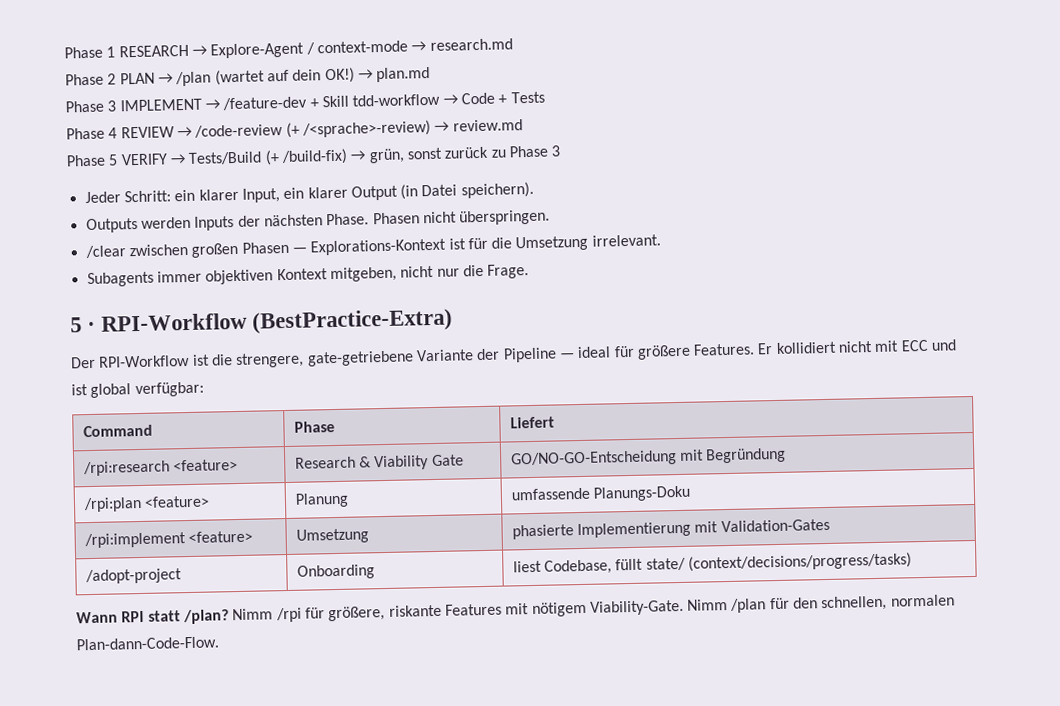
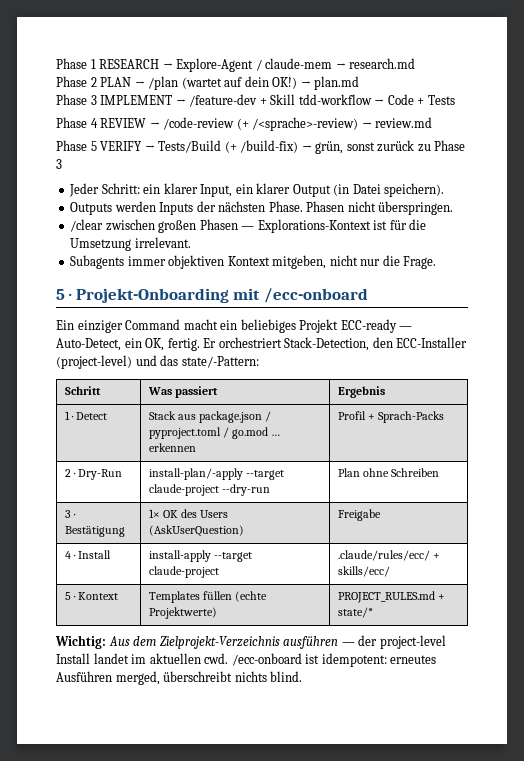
[316,40,408,54] context-mode -> [265,58,333,69] claude-mem
[101,308,454,334] [70,339,958,369] [71,381,204,398] [82,424,153,438] [293,421,335,433] [509,416,555,429] [82,458,239,477] [294,454,464,471] [510,447,787,468] [82,495,211,513] [294,492,349,508] [510,485,692,502] [83,530,254,549] [295,528,369,544] [511,518,830,540] [84,568,182,585] [296,564,375,580] [512,552,913,575] [76,594,955,625] [76,636,219,651] RPI-Workflow (BestPractice-Extra) // Der RPI-Workflow ist die strengere, gate-getriebene Variante der Pipeline — ideal für größere Features. Er kollidiert nicht mit ECC und ist global verfügbar: // Command | Phase | Liefert // /rpi:research <feature> | Research & Viability Gate | GO/NO-GO-Entscheidung mit Begründung // /rpi:plan <feature> | Planung | umfassende Planungs-Doku // /rpi:implement <feature> | Umsetzung | phasierte Implementierung mit Validation-Gates // /adopt-project | Onboarding | liest Codebase, füllt state/ (context/decisions/progress/tasks) // Wann RPI statt /plan? Nimm /rpi für größere, riskante Features mit nötigem Viability-Gate. Nimm /plan für den schnellen, normalen Plan-dann-Code-Flow. -> [75,288,368,303] [56,319,413,333] [56,337,468,351] [56,355,259,369] [65,386,102,395] [148,386,219,398] [338,386,386,398] [65,411,108,420] [149,411,272,423] [149,427,281,439] [149,443,197,452] [338,411,445,423] [65,469,123,480] [149,468,285,480] [149,484,271,496] [338,468,440,477] [65,510,77,518] [65,526,126,537] [149,509,229,518] [149,525,245,537] [338,509,382,521] [65,550,112,559] [149,550,253,562] [149,566,220,578] [338,550,441,561] [338,566,391,577] [65,592,119,600] [149,591,268,603] [149,607,218,619] [338,591,446,603] [338,607,374,618] [55,635,446,649] [56,653,437,667] [56,671,303,685] Projekt-Onboarding mit /ecc-onboard // Ein einziger Command macht ein beliebiges Projekt ECC-ready — Auto-Detect, ein OK, fertig. Er orchestriert Stack-Detection, den ECC-Installer (project-level) und das state/-Pattern: // Schritt | Was passiert | Ergebnis // 1 · Detect | Stack aus package.json / pyproject.toml / go.mod … erkennen | Profil + Sprach-Packs // 2 · Dry-Run | install-plan/-apply --target claude-project --dry-run | Plan ohne Schreiben // 3 · Bestätigung | 1× OK des Users (AskUserQuestion) | Freigabe // 4 · Install | install-apply --target claude-project | .claude/rules/ecc/ + skills/ecc/ // 5 · Kontext | Templates füllen (echte Projektwerte) | PROJECT_RULES.md + state/* // Wichtig: Aus dem Zielprojekt-Verzeichnis ausführen — der project-level Install landet im aktuellen cwd. /ecc-onboard ist idempotent: erneutes Ausführen merged, überschreibt nichts blind.

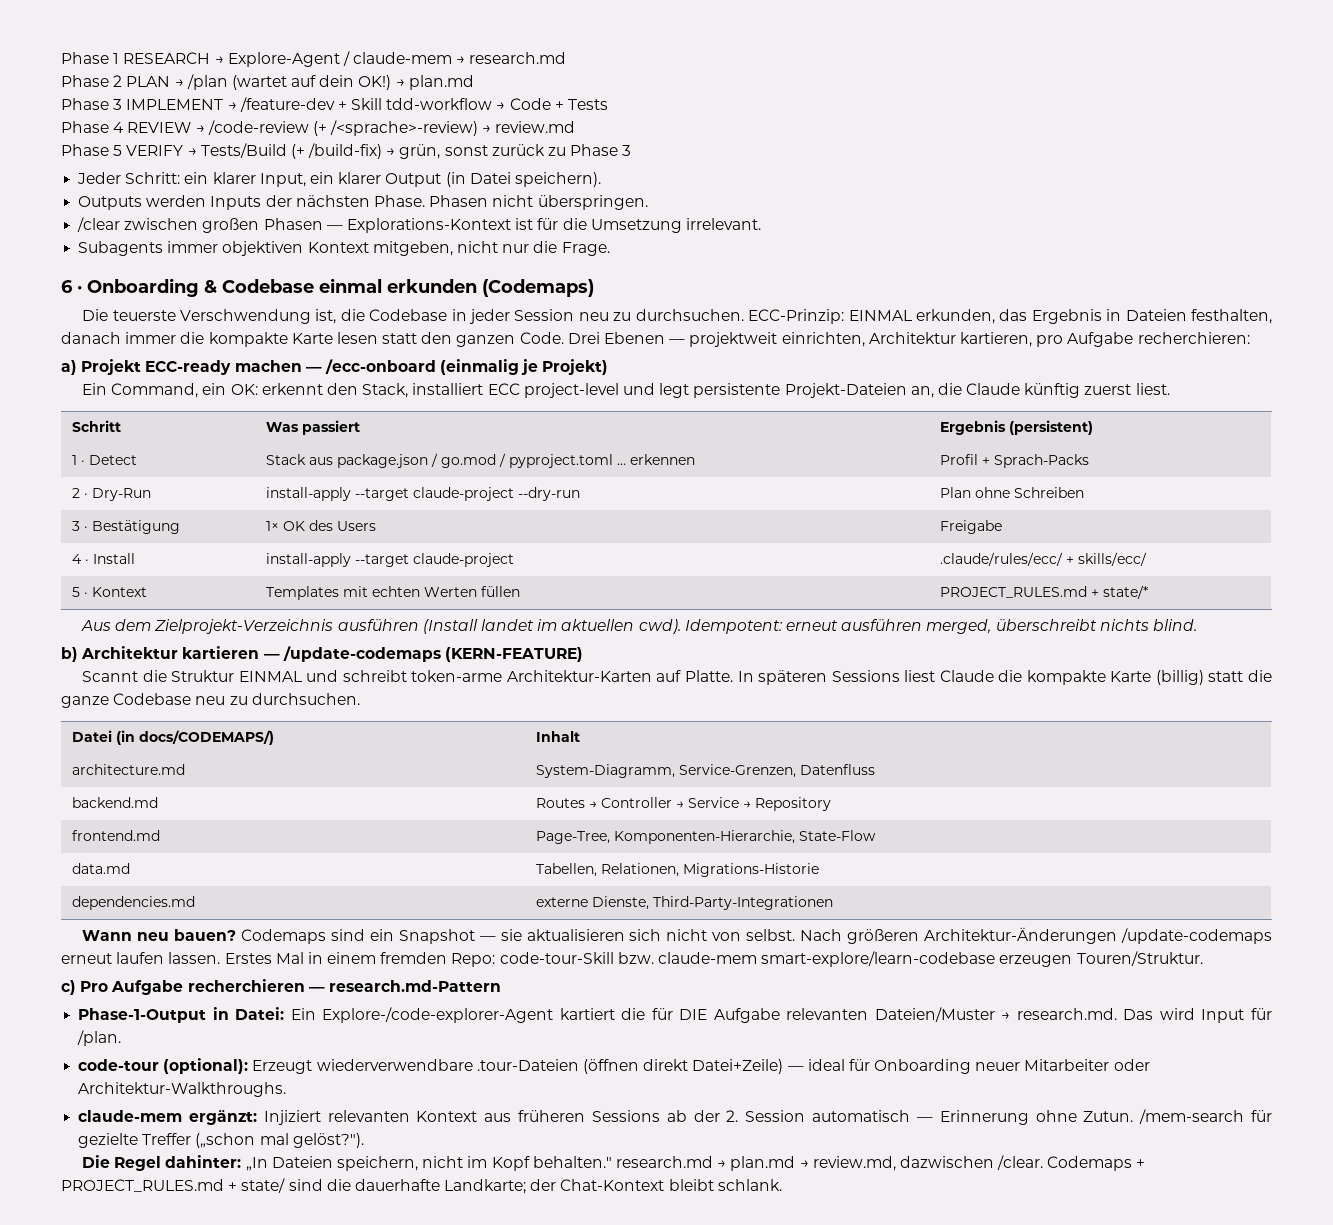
[56,288,368,303] [56,319,413,333] [56,337,468,351] [56,355,259,369] 5 · Projekt-Onboarding mit /ecc-onboard // Ein einziger Command macht ein beliebiges Projekt ECC-ready — Auto-Detect, ein OK, fertig. Er orchestriert Stack-Detection, den ECC-Installer (project-level) und das state/-Pattern: -> [61,278,594,297] [82,309,1272,324] [61,332,1250,347] [61,359,609,375] [82,383,1170,398] 6 · Onboarding & Codebase einmal erkunden (Codemaps) // Die teuerste Verschwendung ist, die Codebase in jeder Session neu zu durchsuchen. ECC-Prinzip: EINMAL erkunden, das Ergebnis in Dateien festhalten, danach immer die kompakte Karte lesen statt den ganzen Code. Drei Ebenen — projektweit einrichten, Architektur kartieren, pro Aufgabe recherchieren: // a) Projekt ECC-ready machen — /ecc-onboard (einmalig je Projekt) // Ein Command, ein OK: erkennt den Stack, installiert ECC project-level und legt persistente Projekt-Dateien an, die Claude künftig zuerst liest.
(386, 392) none -> [1008,420,1093,435] (persistent)
[149,427,269,439] pyproject.toml / go.mod -> [440,453,613,468] go.mod / pyproject.toml
[149,468,244,480] install-plan/-apply -> [265,487,351,501] install-apply
[149,525,245,537] (AskUserQuestion) -> (376, 526) none
(201, 597) none -> [342,586,477,597] mit echten Werten
[235,591,268,602] [149,607,218,619] (echte Projektwerte) -> (520, 591) none
[55,635,106,649] Wichtig: -> (1149, 592) none
[341,635,446,649] [56,653,437,667] [56,671,303,685] — der project-level Install landet im aktuellen cwd. /ecc-onboard ist idempotent: erneutes Ausführen merged, überschreibt nichts blind. -> [422,619,1197,634] [61,646,583,662] [82,670,1272,685] [61,693,360,708] [71,730,274,745] [535,731,580,742] [71,764,185,775] [535,764,875,778] [71,797,158,808] [535,797,831,811] [71,830,160,841] [535,830,876,844] [71,863,130,874] [535,863,819,877] [71,896,195,910] [535,896,833,910] [82,927,1272,944] [61,951,1203,967] [61,979,501,995] [78,1007,1272,1023] [77,1030,122,1046] [78,1058,1150,1074] [78,1082,287,1097] [78,1109,1272,1125] [78,1133,364,1148] [82,1155,1146,1171] [61,1178,782,1194] (Install landet im aktuellen cwd). Idempotent: erneut ausführen merged, überschreibt nichts blind. // b) Architektur kartieren — /update-codemaps (KERN-FEATURE) // Scannt die Struktur EINMAL und schreibt token-arme Architektur-Karten auf Platte. In späteren Sessions liest Claude die kompakte Karte (billig) statt die ganze Codebase neu zu durchsuchen. // Datei (in docs/CODEMAPS/) | Inhalt // architecture.md | System-Diagramm, Service-Grenzen, Datenfluss // backend.md | Routes → Controller → Service → Repository // frontend.md | Page-Tree, Komponenten-Hierarchie, State-Flow // data.md | Tabellen, Relationen, Migrations-Historie // dependencies.md | externe Dienste, Third-Party-Integrationen // Wann neu bauen? Codemaps sind ein Snapshot — sie aktualisieren sich nicht von selbst. Nach größeren Architektur-Änderungen /update-codemaps erneut laufen lassen. Erstes Mal in einem fremden Repo: code-tour-Skill bzw. claude-mem smart-explore/learn-codebase erzeugen Touren/Struktur. // c) Pro Aufgabe recherchieren — research.md-Pattern // Phase-1-Output in Datei: Ein Explore-/code-explorer-Agent kartiert die für DIE Aufgabe relevanten Dateien/Muster → research.md. Das wird Input für /plan. // code-tour (optional): Erzeugt wiederverwendbare .tour-Dateien (öffnen direkt Datei+Zeile) — ideal für Onboarding neuer Mitarbeiter oder Architektur-Walkthroughs. // claude-mem ergänzt: Injiziert relevanten Kontext aus früheren Sessions ab der 2. Session automatisch — Erinnerung ohne Zutun. /mem-search für gezielte Treffer („schon mal gelöst?"). // Die Regel dahinter: „In Dateien speichern, nicht im Kopf behalten." research.md → plan.md → review.md, dazwischen /clear. Codemaps + PROJECT_RULES.md + state/ sind die dauerhafte Landkarte; der Chat-Kontext bleibt schlank.

